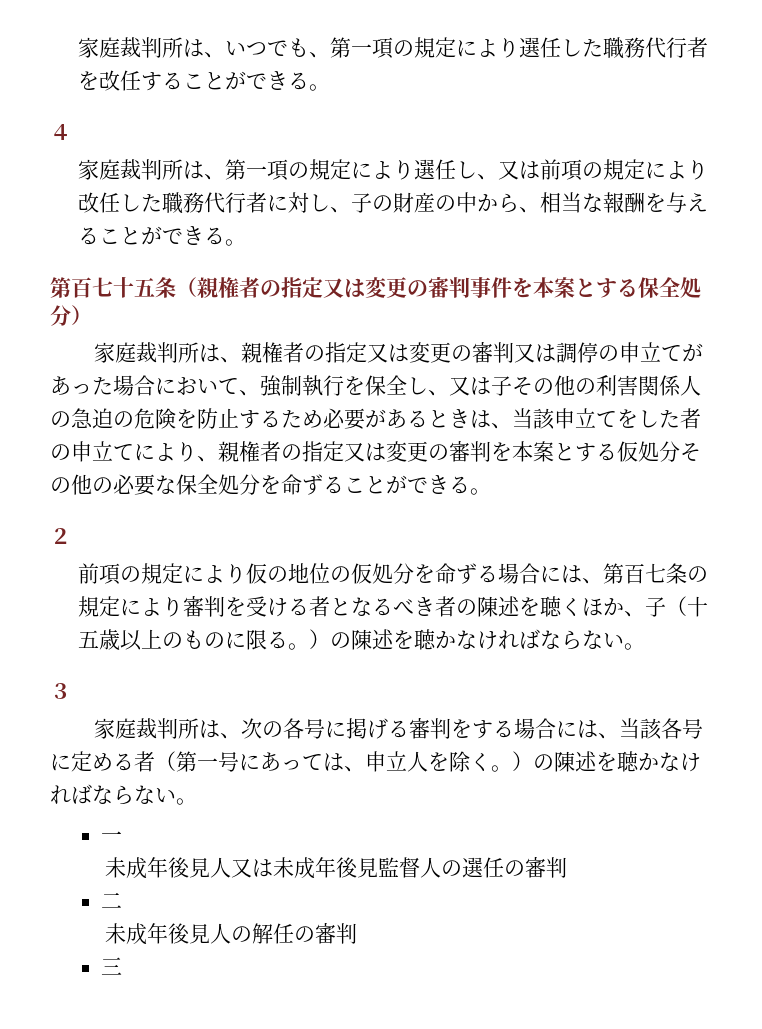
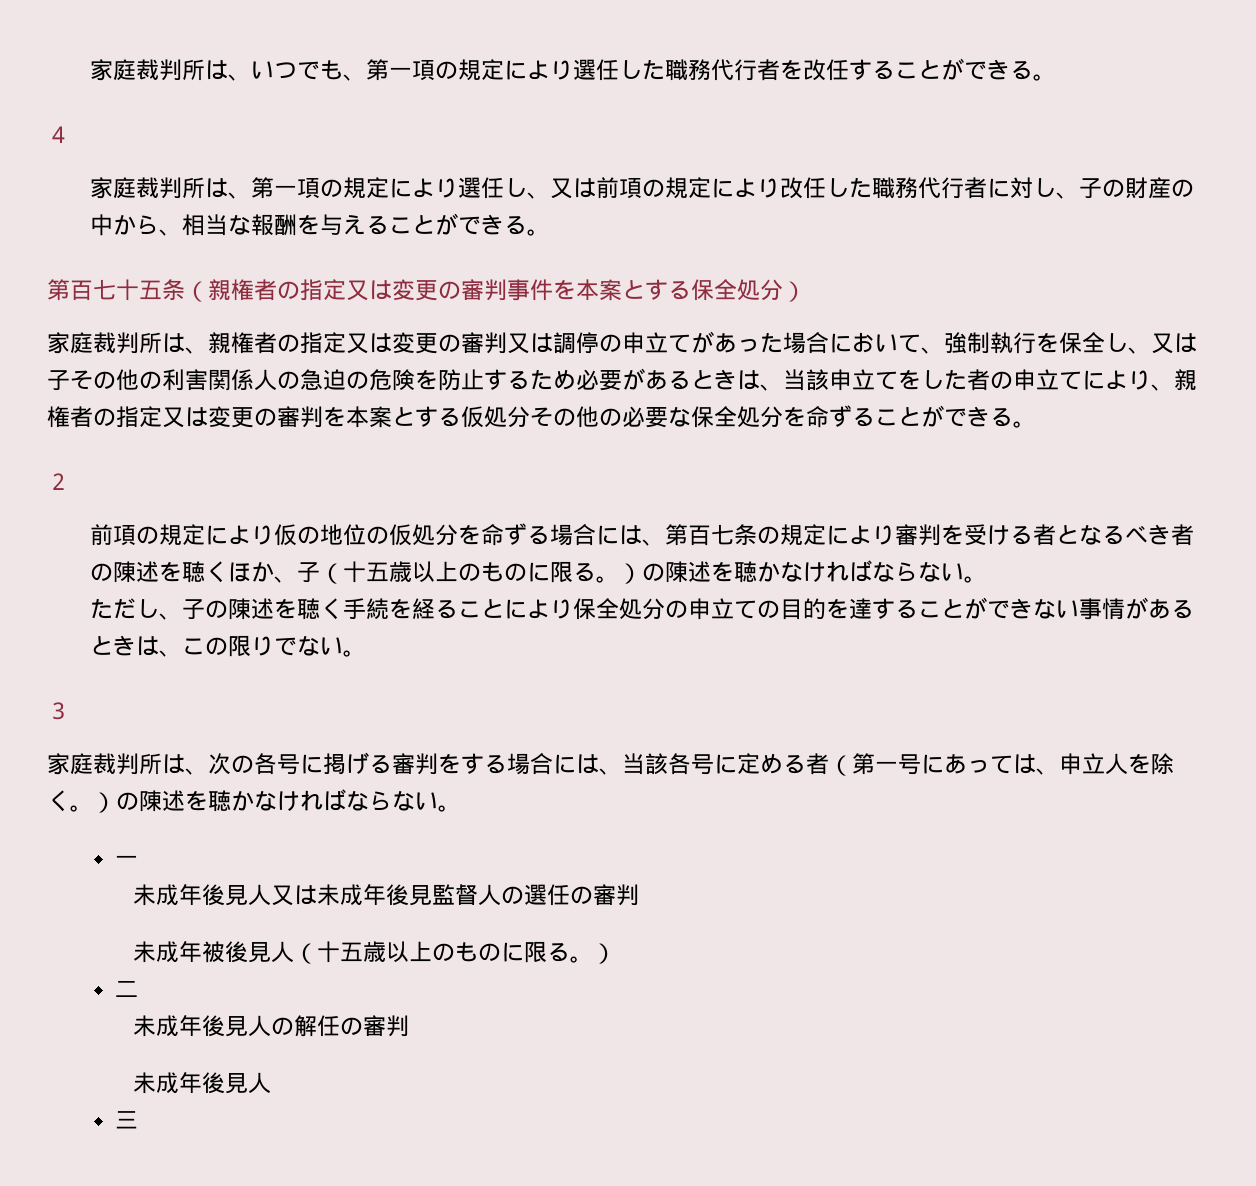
(645, 646) none -> [90,597,1195,620] [90,635,367,657] // ただし、子の陳述を聴く手続を経ることにより保全処分の申立ての目的を達することができない事情があるときは、この限りでない。
(568, 867) none -> [133,941,617,964] // 未成年被後見人（十五歳以上のものに限る。）
(358, 933) none -> [133,1072,272,1094] // 未成年後見人

